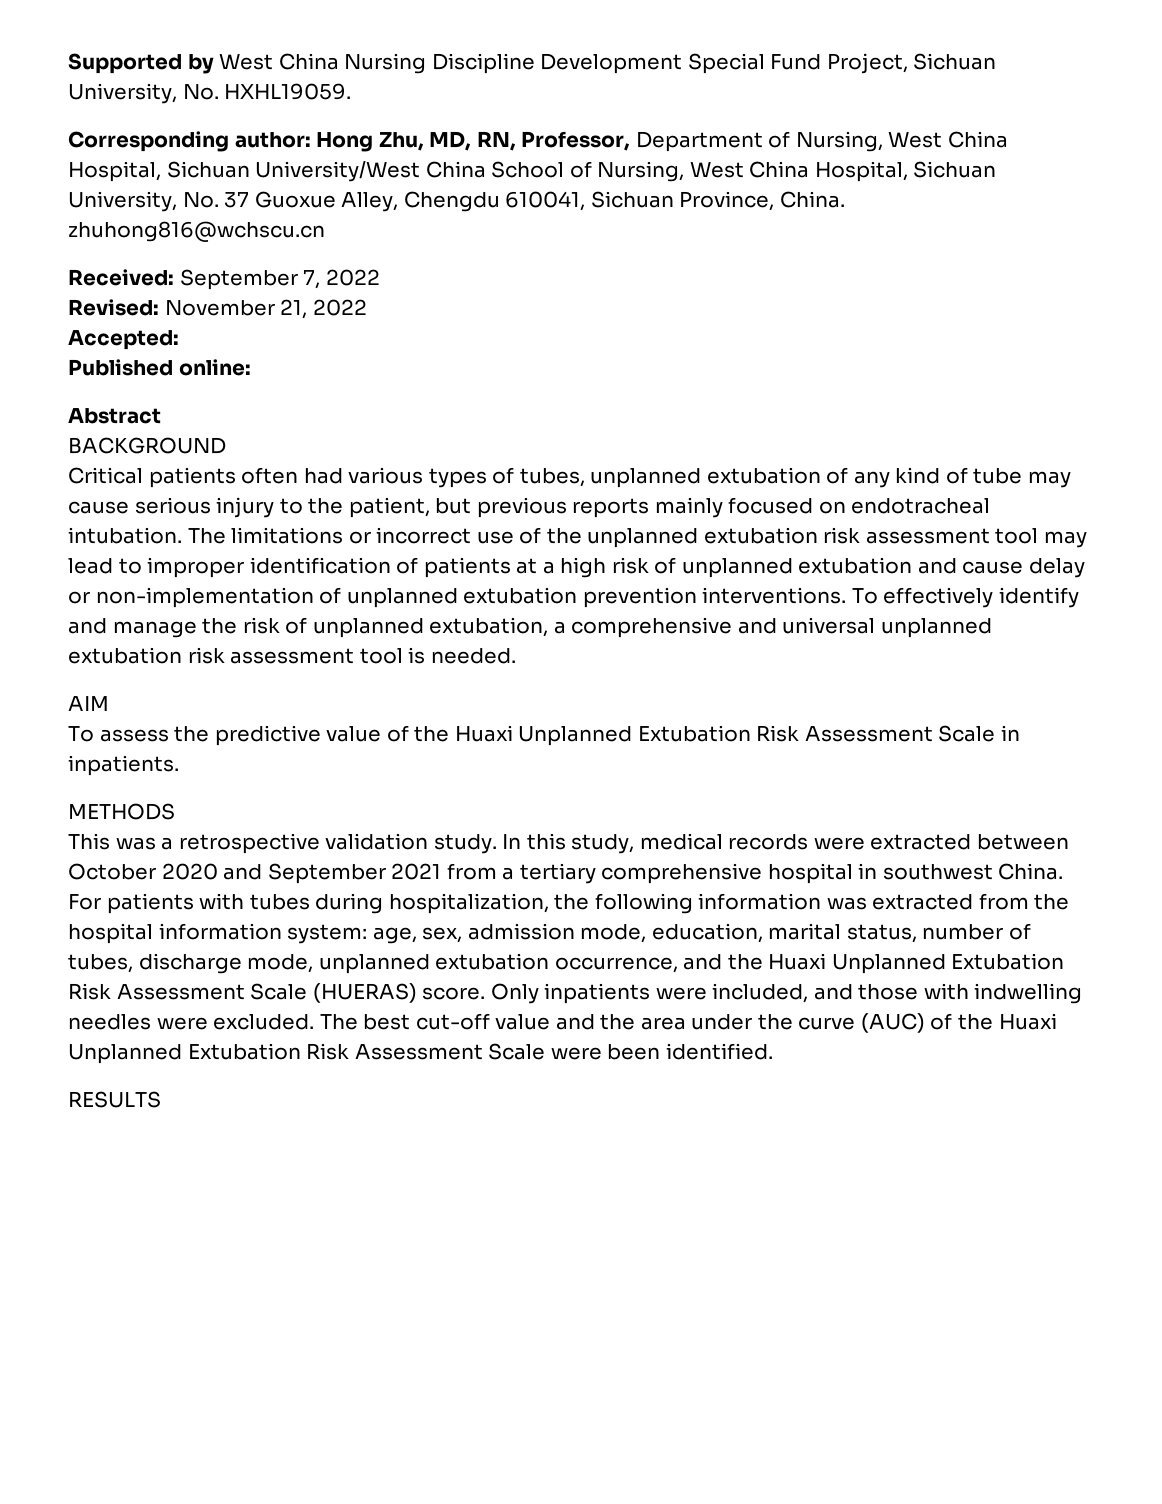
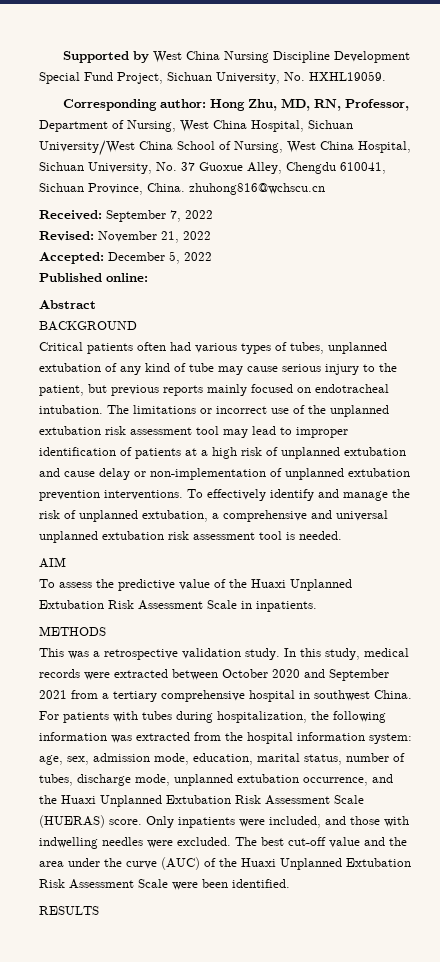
(179, 340) none -> [108,251,212,264] December 5, 2022

